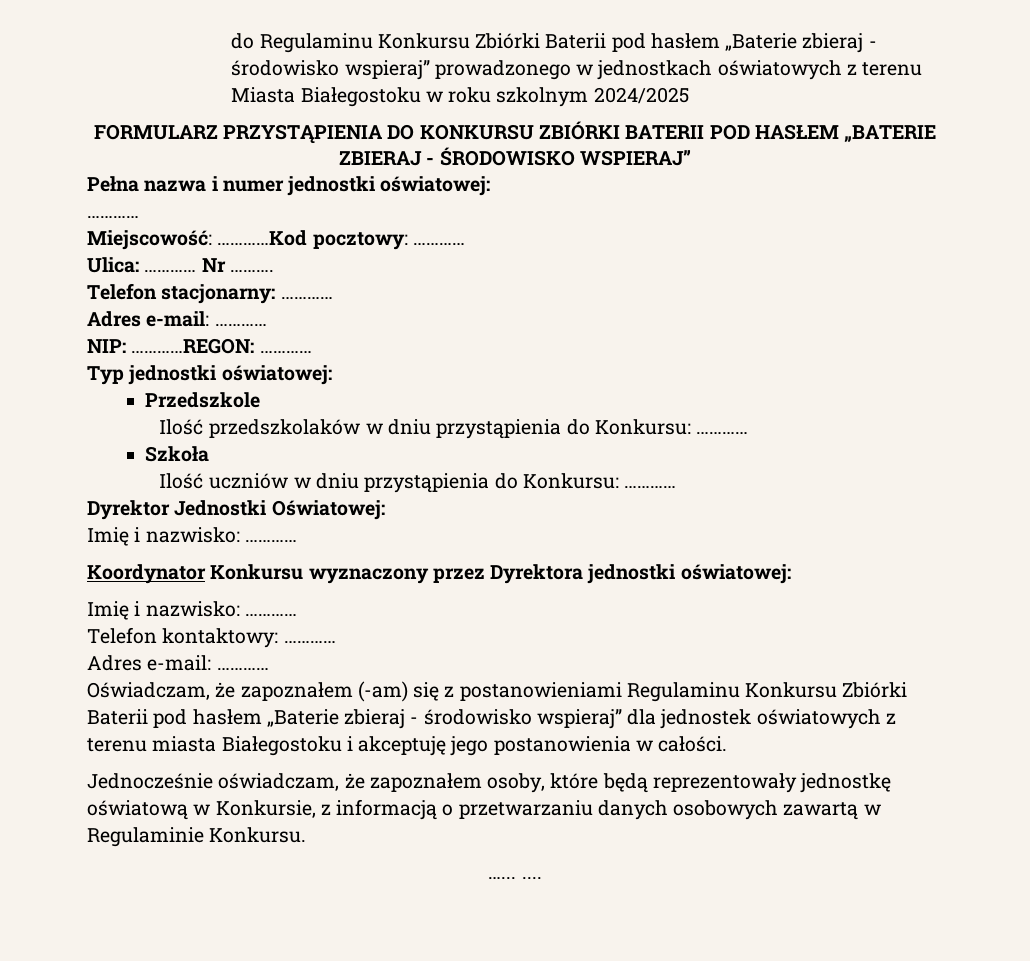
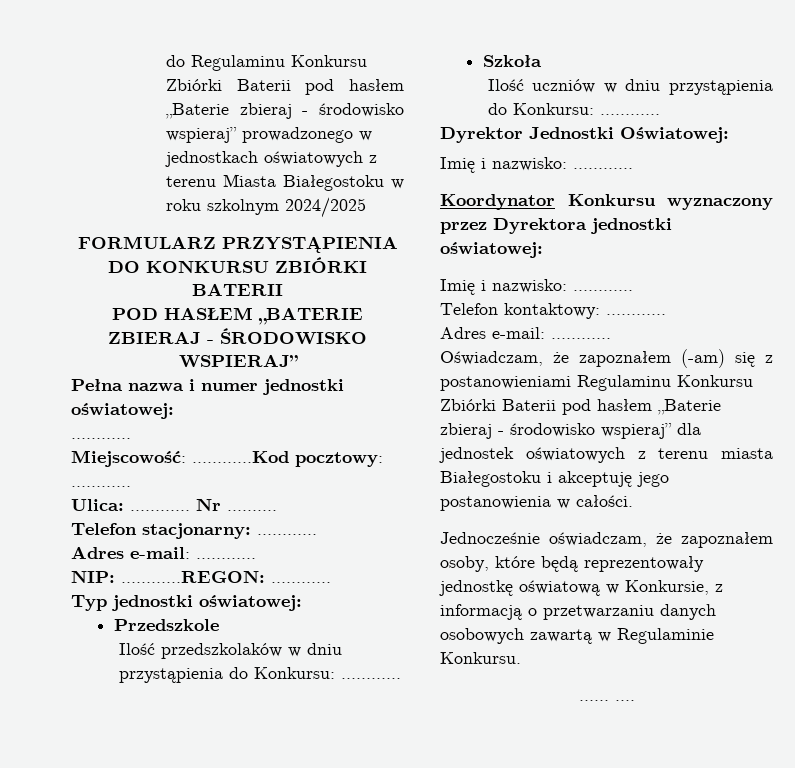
(705, 132) none -> (283, 289) //

